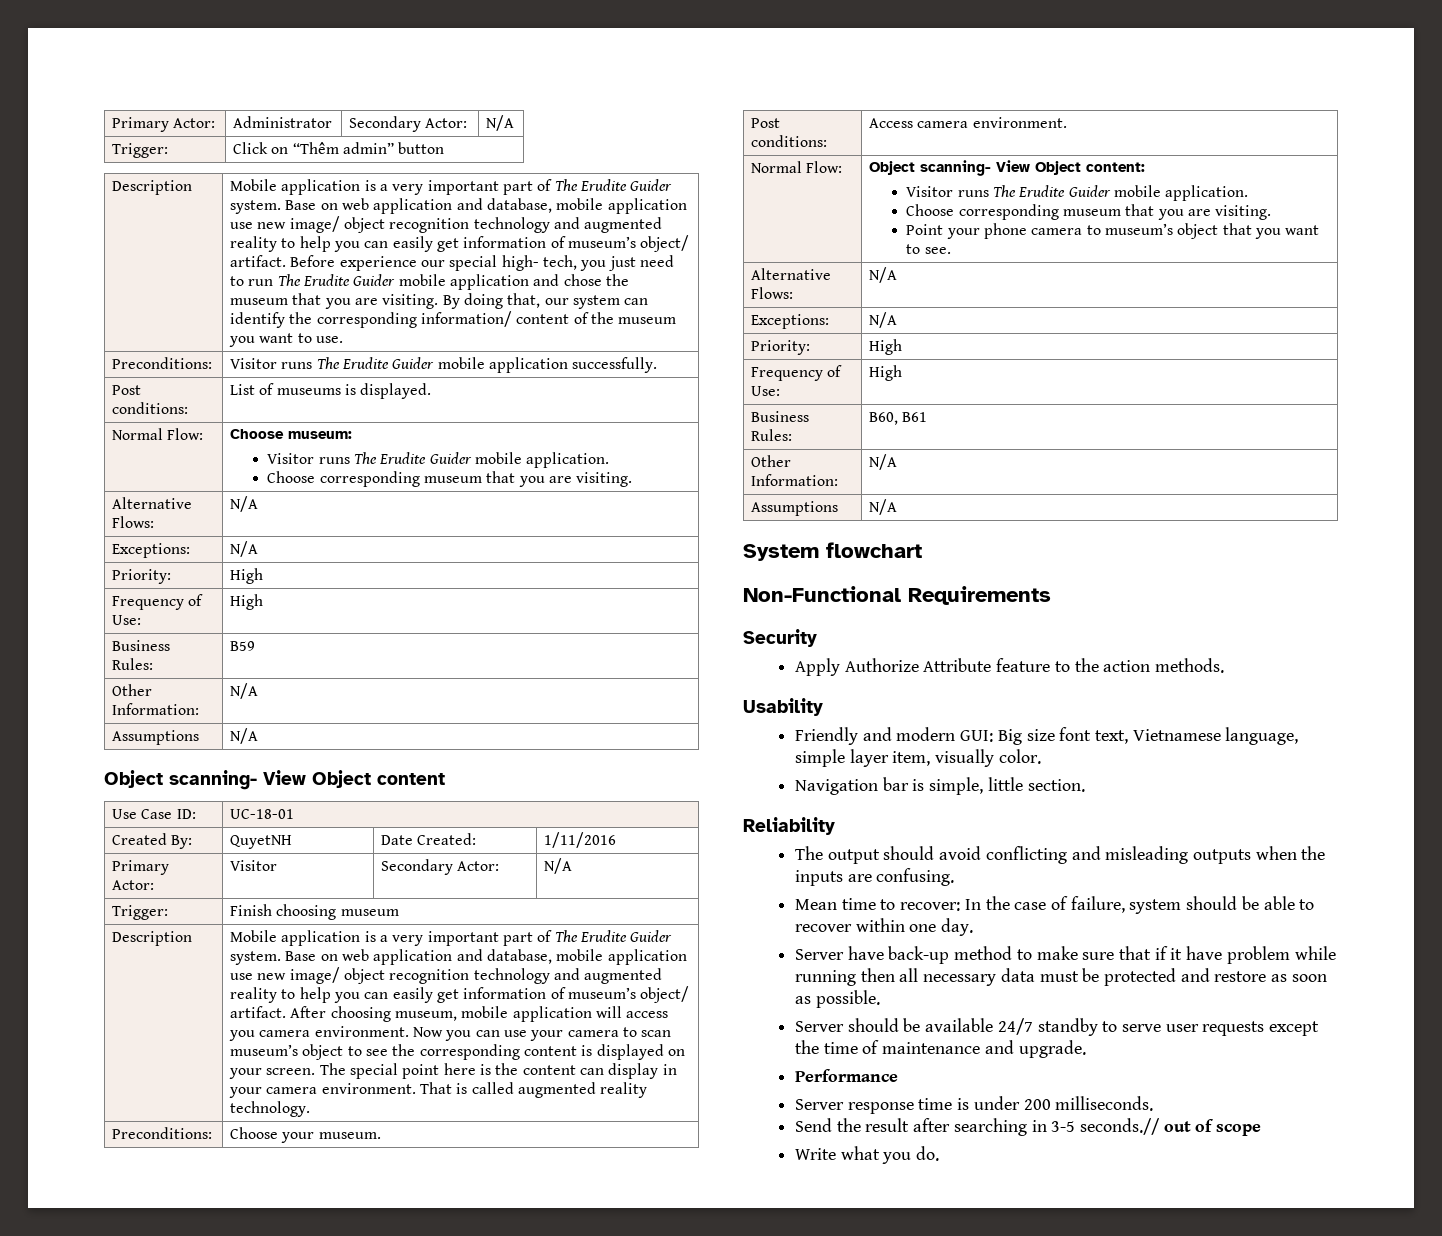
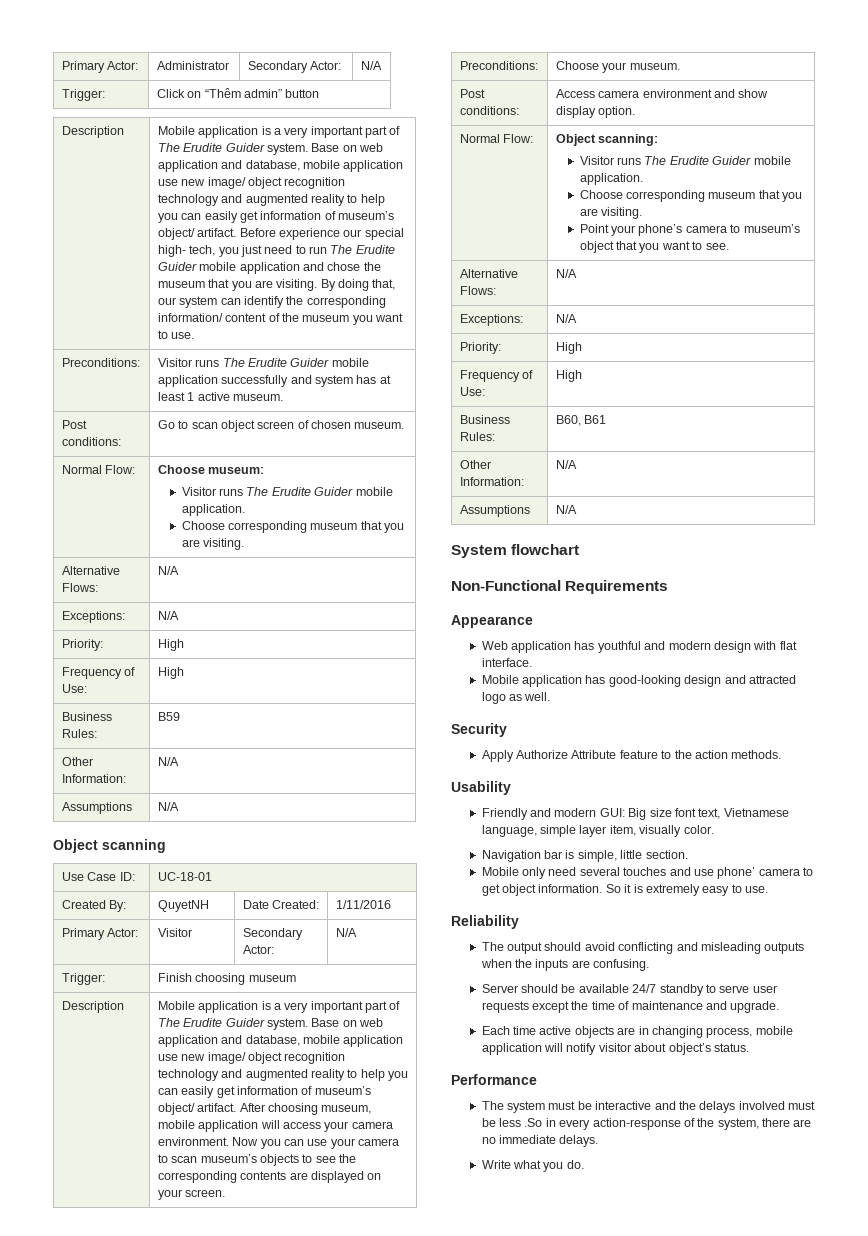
[572,357,658,373] [112,385,142,395] [112,402,189,414] [230,383,432,399] successfully. // Post conditions: | List of museums is displayed. -> [221,375,391,387] [157,392,283,401] [61,420,87,429] [61,437,121,446] [157,420,405,432] successfully and system has at least 1 active museum. // Post conditions: | Go to scan object screen of chosen museum.
[169,770,445,790] scanning- View Object content -> [102,839,166,853] scanning
[229,1030,256,1041] you -> [324,1121,349,1132] your
[302,1044,344,1060] object -> [259,1154,299,1166] objects
[523,1045,593,1056] content is -> [240,1171,308,1180] contents are
[319,1063,677,1079] [229,1082,648,1098] [230,1101,311,1117] The special point here is the content can display in your camera environment. That is called augmented reality technology. -> (226, 1193) none
[972,117,1067,128] environment. -> [642,89,769,98] [555,106,636,118] environment and show display option.
[920,160,1146,176] scanning- View Object content: -> [598,134,659,146] scanning:
[983,223,1027,239] phone -> [638,224,683,236] phone’s
(1051, 595) none -> [451,615,533,628] [481,641,797,653] [481,658,532,667] [481,675,796,687] [481,692,551,704] // Appearance // Web application has youthful and modern design with flat interface. // Mobile application has good-looking design and attracted logo as well.
(1085, 785) none -> [481,867,814,879] [481,884,769,896] // Mobile only need several touches and use phone’ camera to get object information. So it is extremely easy to use.
[794,896,1315,914] [794,918,974,936] [794,946,1336,964] [794,968,1327,986] [794,990,880,1008] // Mean time to recover: In the case of failure, system should be able to recover within one day. // Server have back-up method to make sure that if it have problem while running then all necessary data must be protected and restore as soon as possible. -> (650, 965) none
[794,1069,898,1082] [794,1096,1154,1114] [794,1118,1262,1136] Performance // Server response time is under 200 milliseconds. // Send the result after searching in 3-5 seconds.// out of scope -> [481,1026,793,1038] [481,1043,749,1055] [451,1074,537,1085] [481,1101,816,1113] [481,1118,812,1130] [481,1135,599,1147] Each time active objects are in changing process, mobile application will notify visitor about object’s status. // Performance // The system must be interactive and the delays involved must be less .So in every action-response of the system, there are no immediate delays.

